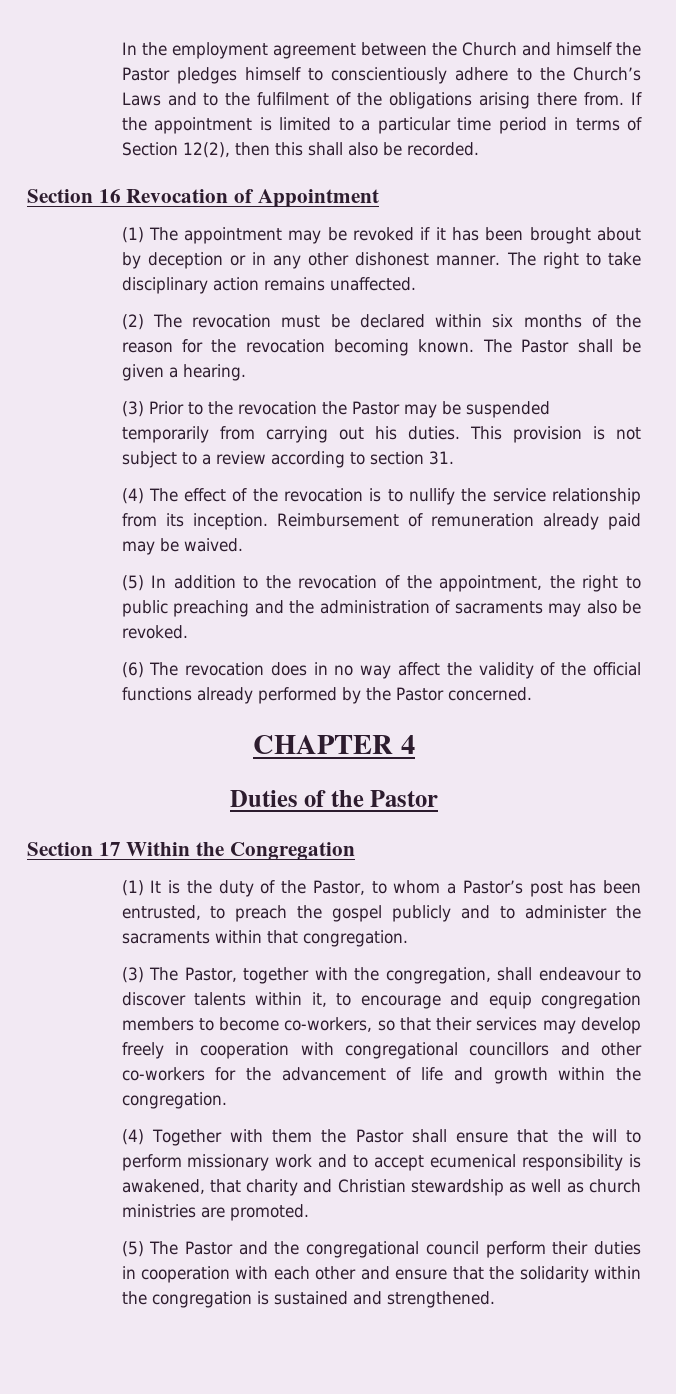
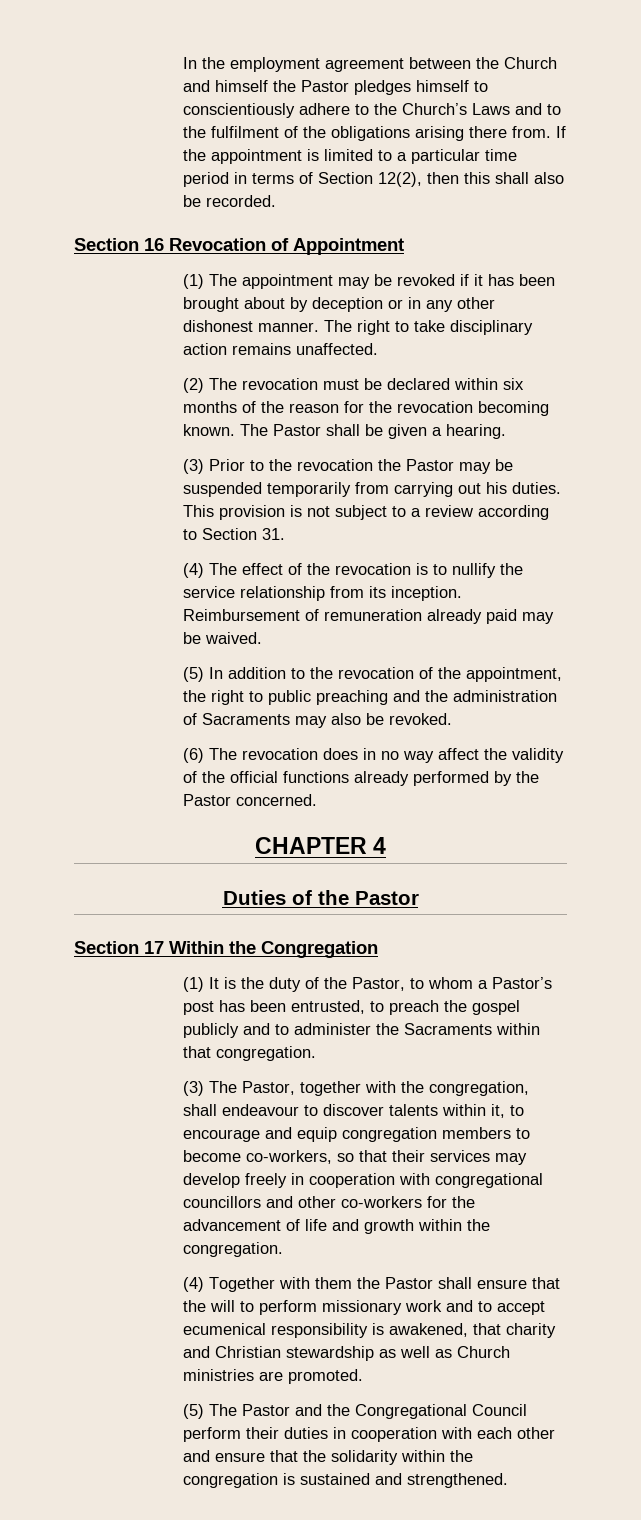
[369,451,424,465] section -> [202,528,258,540] Section
[454,601,543,614] sacraments -> [202,713,291,725] Sacraments
[121,931,210,944] sacraments -> [404,1023,493,1035] Sacraments
[589,1179,641,1193] church -> [457,1346,511,1358] Church
[306,1241,479,1258] congregational council -> [355,1404,528,1419] Congregational Council

